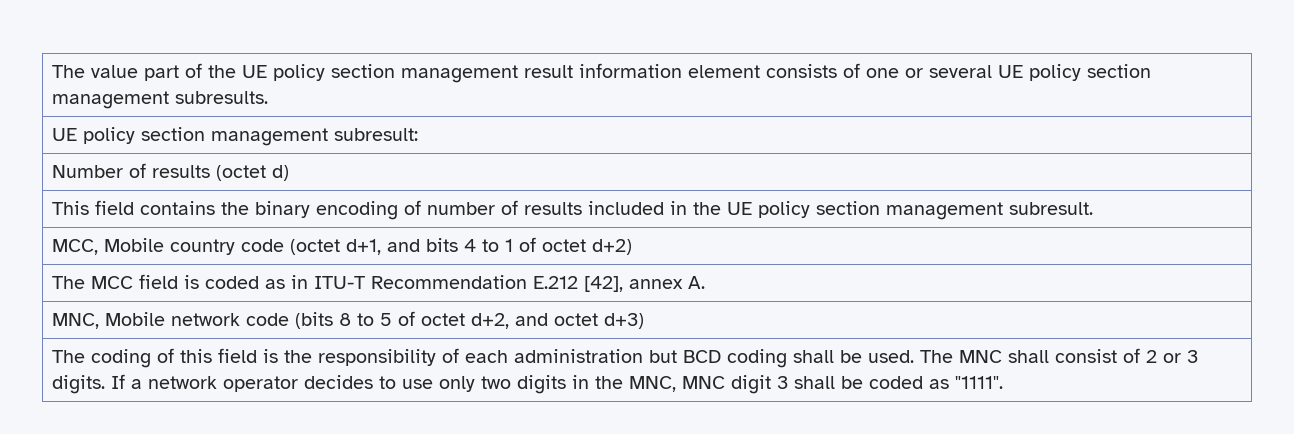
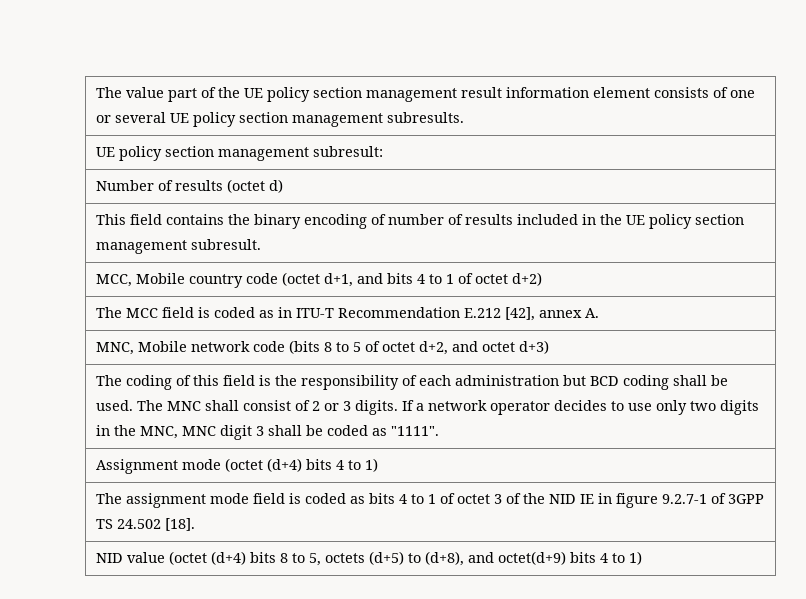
(1004, 382) none -> [96,458,379,474] [96,493,765,508] [96,518,196,531] [96,551,643,566] // Assignment mode (octet (d+4) bits 4 to 1) // The assignment mode field is coded as bits 4 to 1 of octet 3 of the NID IE in figure 9.2.7-1 of 3GPP TS 24.502 [18]. // NID value (octet (d+4) bits 8 to 5, octets (d+5) to (d+8), and octet(d+9) bits 4 to 1)

